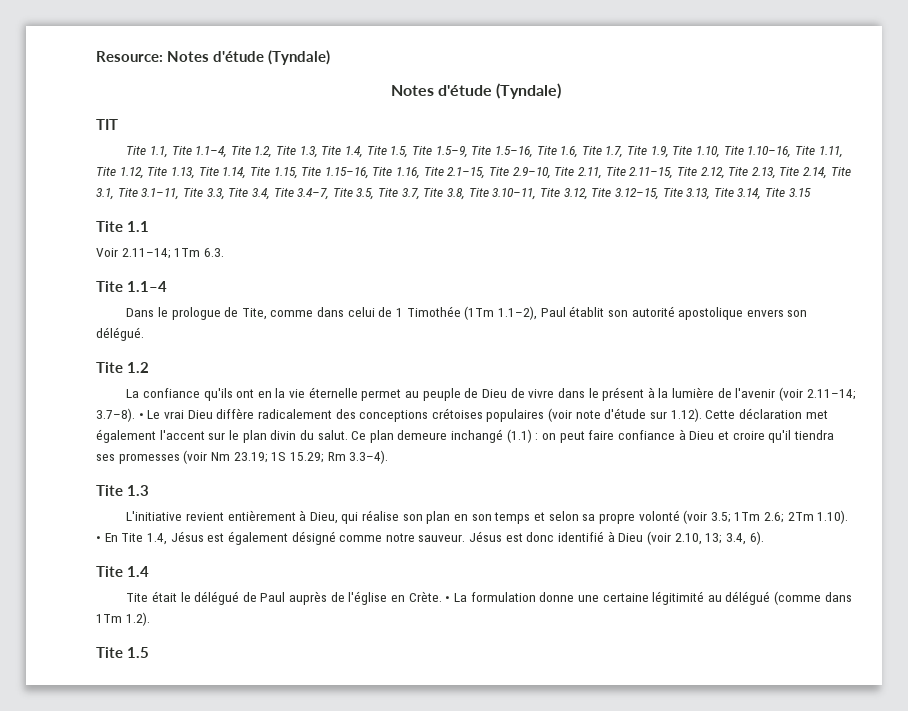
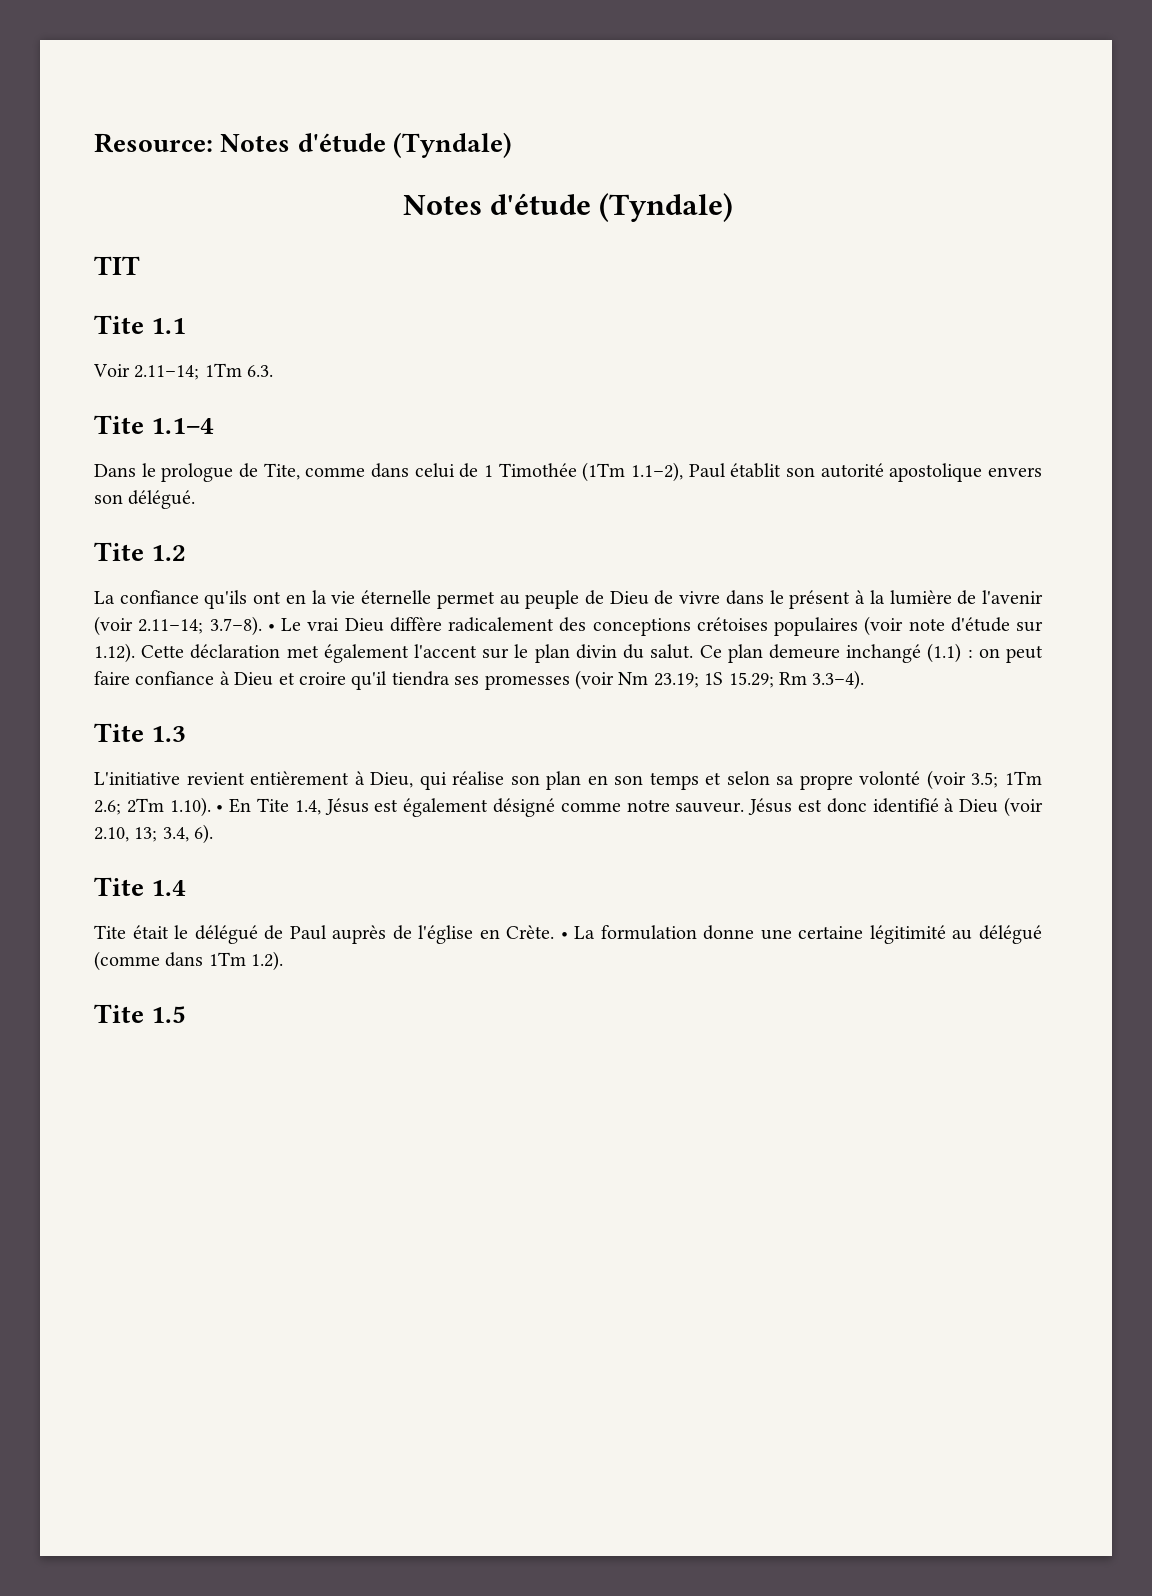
[126,146,843,158] [96,167,851,179] [96,188,811,200] // Tite 1.1, Tite 1.1–4, Tite 1.2, Tite 1.3, Tite 1.4, Tite 1.5, Tite 1.5–9, Tite 1.5–16, Tite 1.6, Tite 1.7, Tite 1.9, Tite 1.10, Tite 1.10–16, Tite 1.11, Tite 1.12, Tite 1.13, Tite 1.14, Tite 1.15, Tite 1.15–16, Tite 1.16, Tite 2.1–15, Tite 2.9–10, Tite 2.11, Tite 2.11–15, Tite 2.12, Tite 2.13, Tite 2.14, Tite 3.1, Tite 3.1–11, Tite 3.3, Tite 3.4, Tite 3.4–7, Tite 3.5, Tite 3.7, Tite 3.8, Tite 3.10–11, Tite 3.12, Tite 3.12–15, Tite 3.13, Tite 3.14, Tite 3.15 -> (140, 265) none

